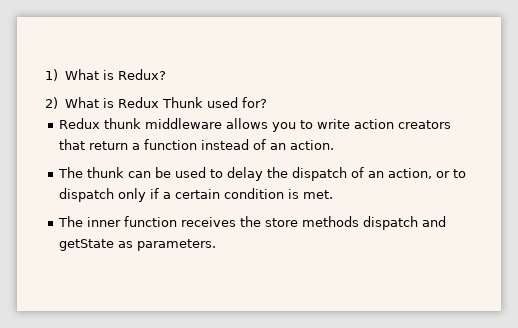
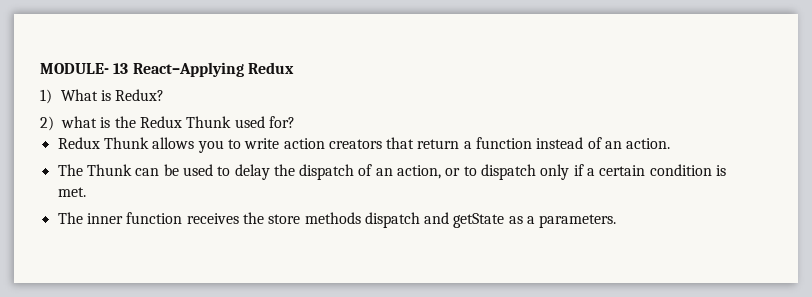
(45, 75) none -> [40,62,294,77] MODULE- 13 React–Applying Redux //
[64,97,114,108] What is -> [61,116,136,128] what is the
[104,118,223,129] thunk middleware -> [103,137,149,149] Thunk
[87,167,125,178] thunk -> [86,164,132,176] Thunk
(134, 244) none -> [527,216,536,224] a

